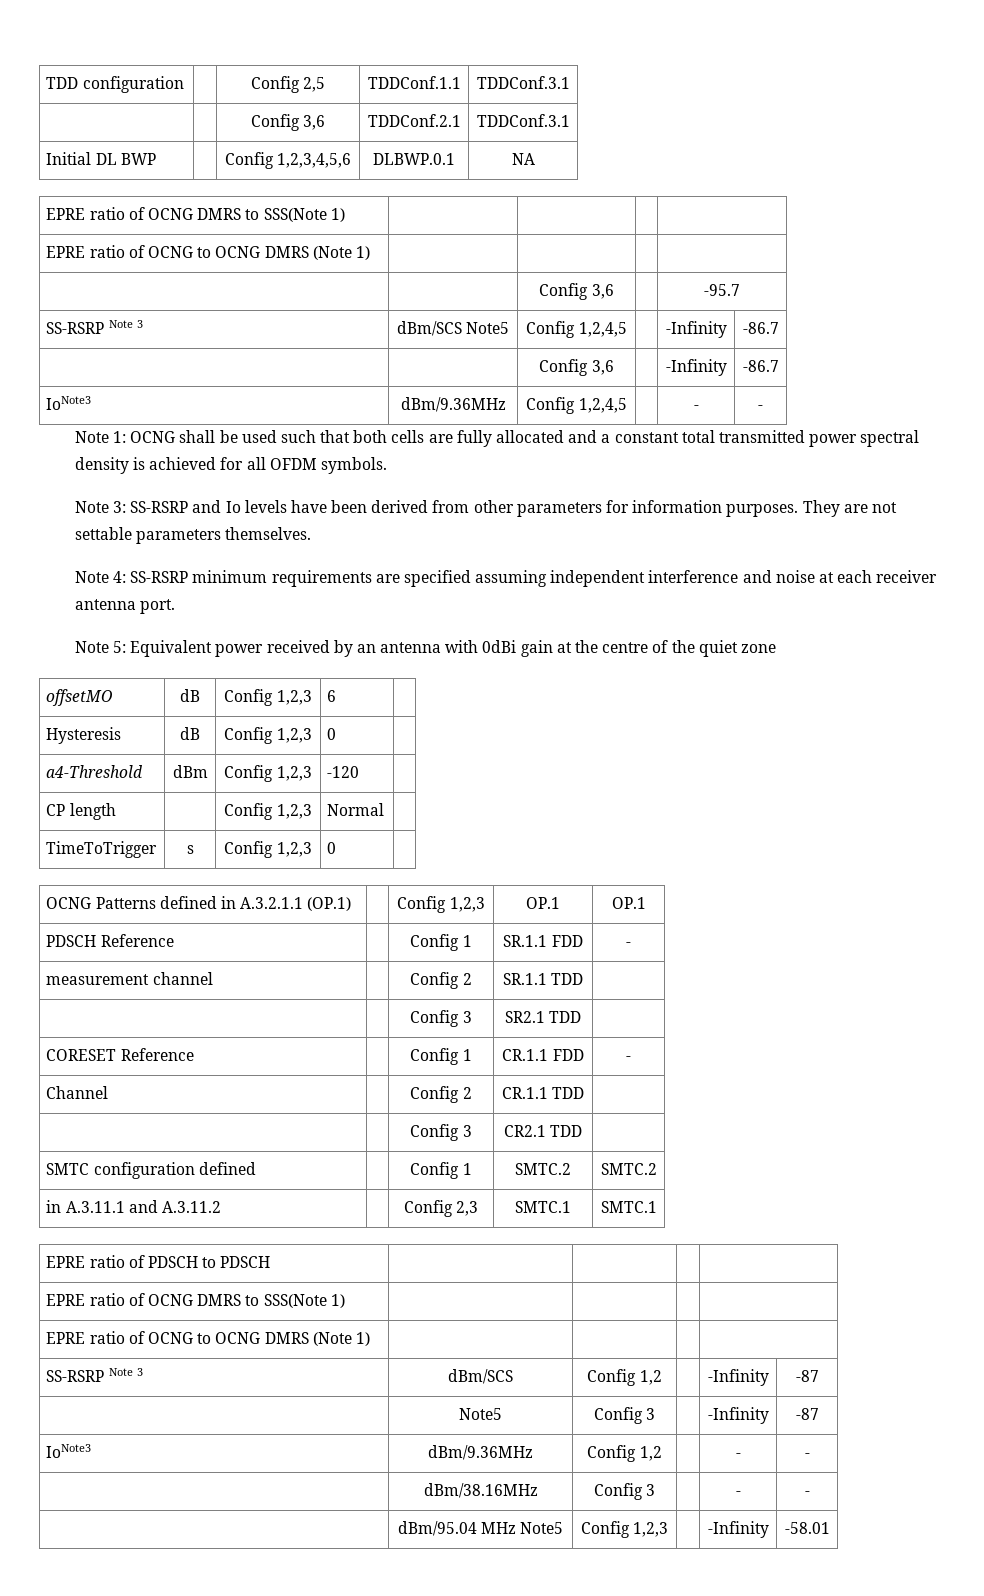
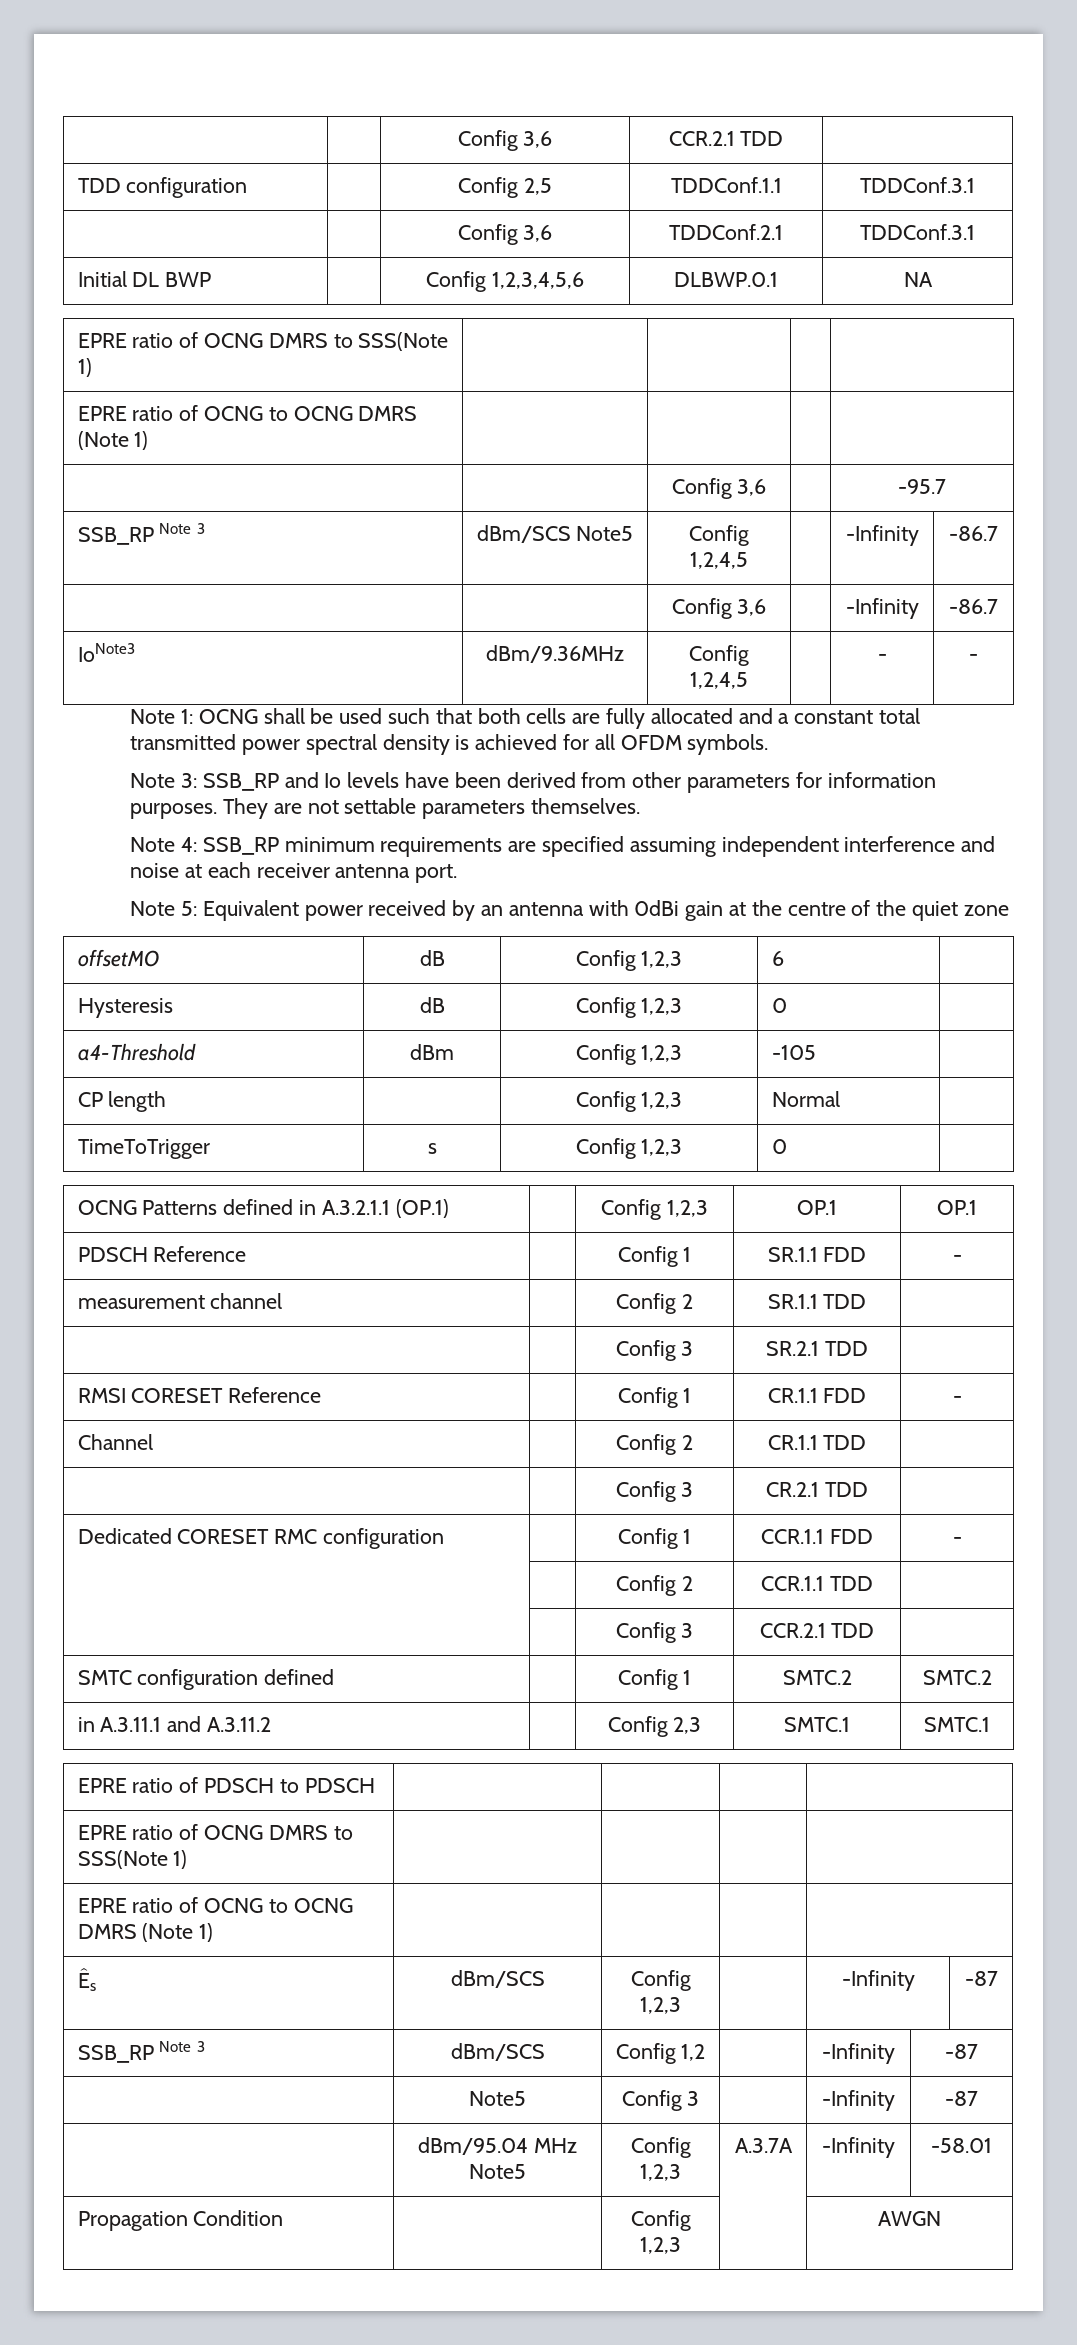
(46, 83) none -> [457,130,553,151] [668,131,784,146] | | Config 3,6 | CCR.2.1 TDD | //
[46,322,105,334] SS-RSRP -> [77,527,154,545] SSB_RP
[130,501,189,513] SS-RSRP -> [202,773,279,791] SSB_RP
[130,571,189,583] SS-RSRP -> [202,837,279,855] SSB_RP
[327,766,360,778] -120 -> [771,1045,816,1060] -105
[504,1011,582,1023] SR2.1 TDD | // -> [766,1341,868,1356] [77,1388,126,1403] SR.2.1 TDD | // RMSI
[503,1125,546,1137] CR2.1 -> [766,1482,868,1497] [77,1528,444,1549] [617,1528,692,1549] [761,1529,873,1544] [952,1537,962,1544] [616,1575,693,1596] [761,1576,873,1591] [615,1622,694,1643] [759,1623,826,1638] CR.2.1 TDD | // Dedicated CORESET RMC configuration | | Config 1 | CCR.1.1 FDD | - // | | Config 2 | CCR.1.1 TDD | // | | Config 3 | CCR.2.1
[46,1370,105,1382] SS-RSRP -> [77,1968,96,1991] [450,1970,545,1988] [630,1970,691,1991] [640,1997,681,2014] [841,1970,915,1991] [964,1971,998,1986] [77,2045,154,2063] Ês | dBm/SCS | Config 1,2,3 | | -Infinity | -87 // SSB_RP
[46,1444,92,1458] [428,1445,533,1460] [587,1445,662,1462] [735,1453,741,1458] [804,1453,810,1458] [423,1483,538,1498] [593,1483,656,1500] [735,1491,741,1496] [804,1491,810,1496] // IoNote3 | dBm/9.36MHz | Config 1,2 | | - | - // | dBm/38.16MHz | Config 3 | | - | - -> (978, 2098) none
(669, 1529) none -> [734,2138,793,2153] A.3.7A
(830, 1528) none -> [77,2210,284,2231] [630,2210,691,2231] [640,2237,681,2254] [878,2211,942,2226] // Propagation Condition | | Config 1,2,3 | | AWGN

